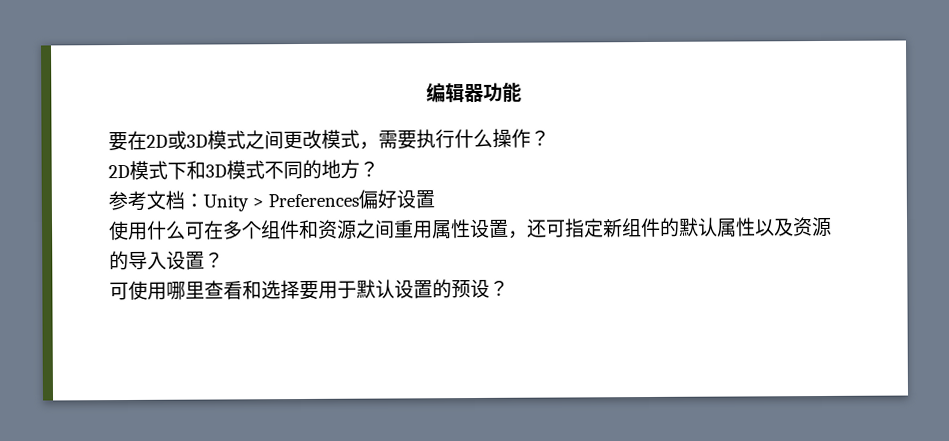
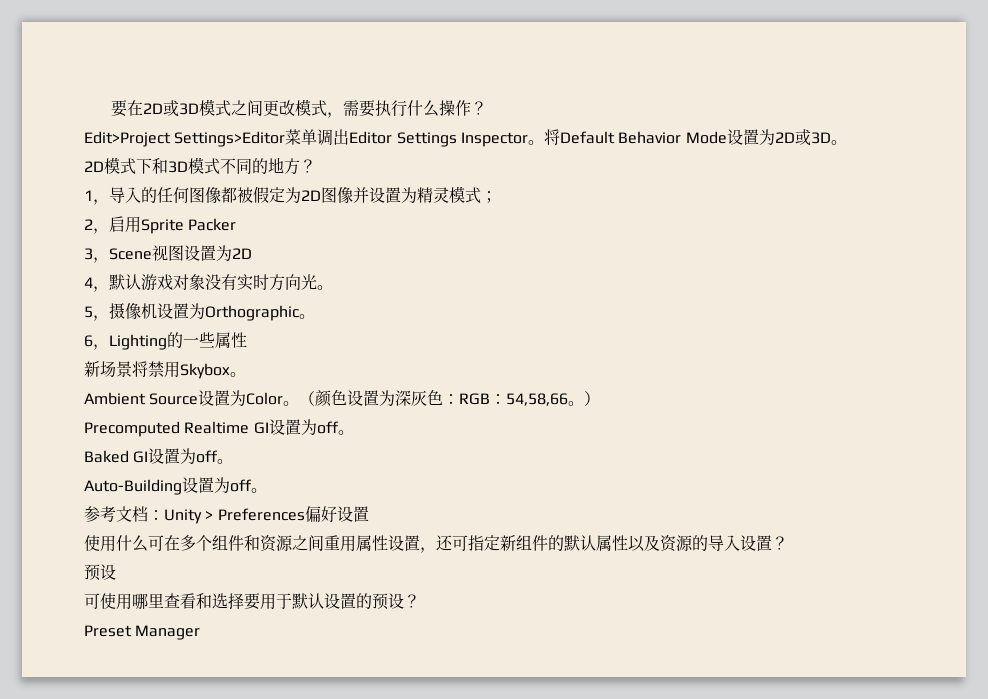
[426,82,522,103] 编辑器功能 // -> (111, 108) none
(550, 138) none -> [84,129,847,147] // Edit>Project Settings>Editor菜单调出Editor Settings Inspector。将Default Behavior Mode设置为2D或3D。
(379, 169) none -> [84,186,497,205] [84,216,237,234] [84,245,252,263] [84,274,333,292] [84,303,315,321] [84,332,247,350] [84,361,246,379] [84,390,601,407] [84,419,354,437] [84,448,234,464] [84,477,267,495] // 1，导入的任何图像都被假定为2D图像并设置为精灵模式； // 2，启用Sprite Packer // 3，Scene视图设置为2D // 4，默认游戏对象没有实时方向光。 // 5，摄像机设置为Orthographic。 // 6，Lighting的一些属性 // 新场景将禁用Skybox。 // Ambient Source设置为Color。（颜色设置为深灰色：RGB：54,58,66。） // Precomputed Realtime GI设置为off。 // Baked GI设置为off。 // Auto-Building设置为off。
(224, 260) none -> [84,564,116,581] // 预设
(509, 288) none -> [84,625,201,640] // Preset Manager

